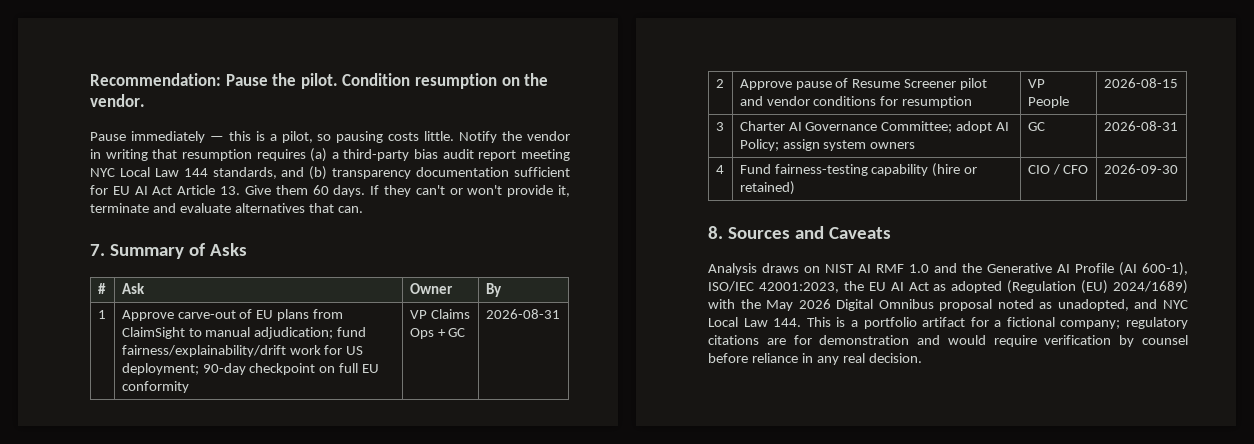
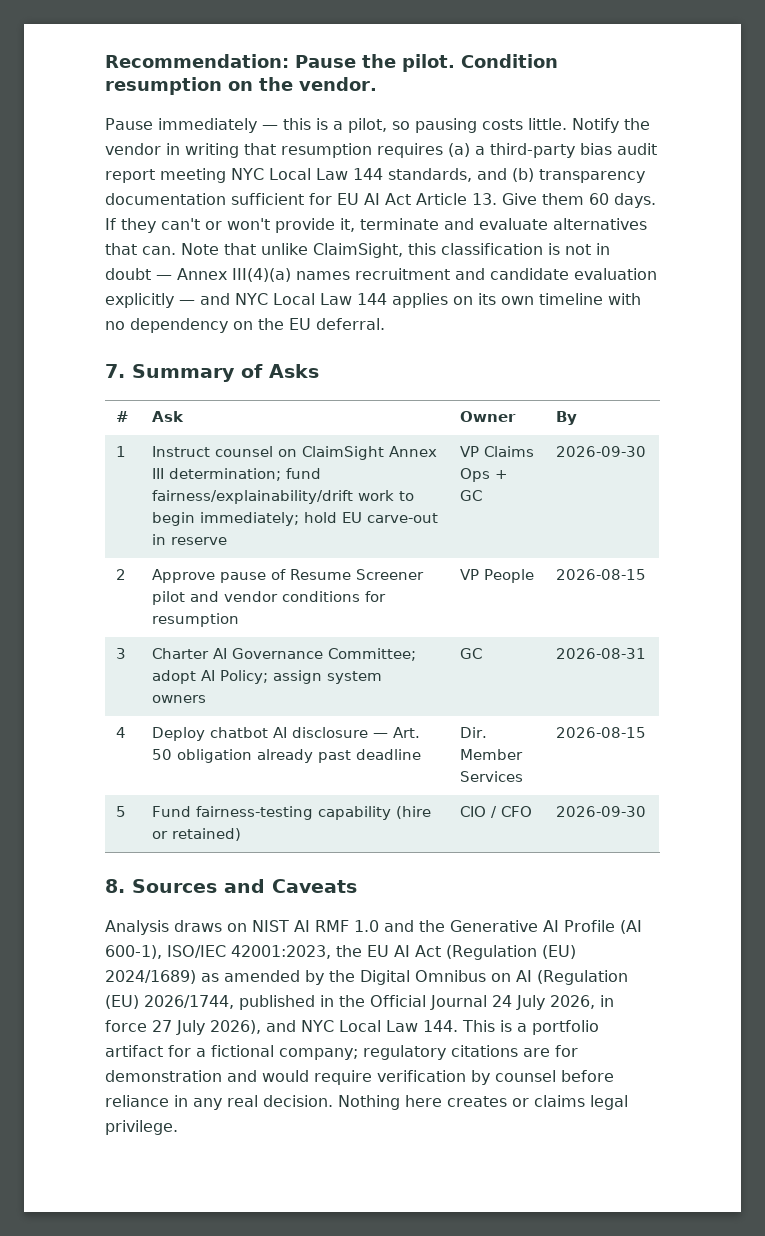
(363, 209) none -> [181,243,610,258] [105,268,657,282] [105,293,641,308] [105,318,385,333] Note that unlike ClaimSight, this classification is not in doubt — Annex III(4)(a) names recruitment and candidate evaluation explicitly — and NYC Local Law 144 applies on its own timeline with no dependency on the EU deferral.
[121,309,344,321] [121,327,367,339] [121,345,364,357] [121,363,380,375] [121,381,189,393] Approve carve-out of EU plans from ClaimSight to manual adjudication; fund fairness/explainability/drift work for US deployment; 90-day checkpoint on full EU conformity -> [152,446,438,460] [152,468,322,481] [152,490,415,504] [152,512,439,526] [152,534,228,545] Instruct counsel on ClaimSight Annex III determination; fund fairness/explainability/drift work to begin immediately; hold EU carve-out in reserve
[485,309,560,319] 2026-08-31 -> [556,446,647,457] 2026-09-30
(724, 169) none -> [152,727,421,741] [152,749,422,763] [460,727,488,738] [460,749,524,760] [460,771,524,782] [556,727,647,738] [116,806,127,817] | Deploy chatbot AI disclosure — Art. 50 obligation already past deadline | Dir. Member Services | 2026-08-15 // 5
[933,281,1003,293] as adopted -> (441, 951) none
[708,299,1129,311] with the May 2026 Digital Omnibus proposal noted as unadopted, -> [201,970,628,985] [105,995,614,1010] [105,1020,261,1035] as amended by the Digital Omnibus on AI (Regulation (EU) 2026/1744, published in the Official Journal 24 July 2026, in force 27 July 2026),
(922, 358) none -> [338,1095,628,1110] [105,1120,178,1135] Nothing here creates or claims legal privilege.

